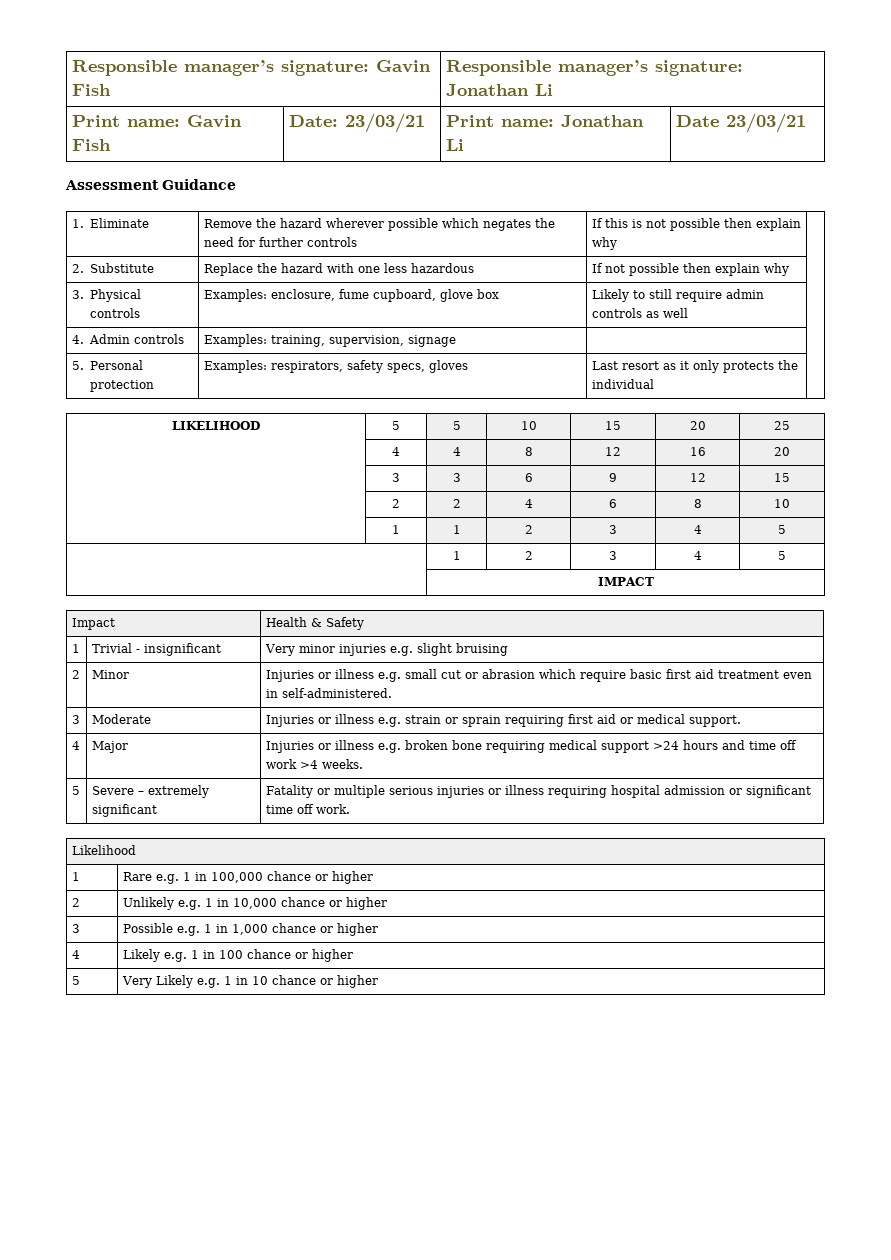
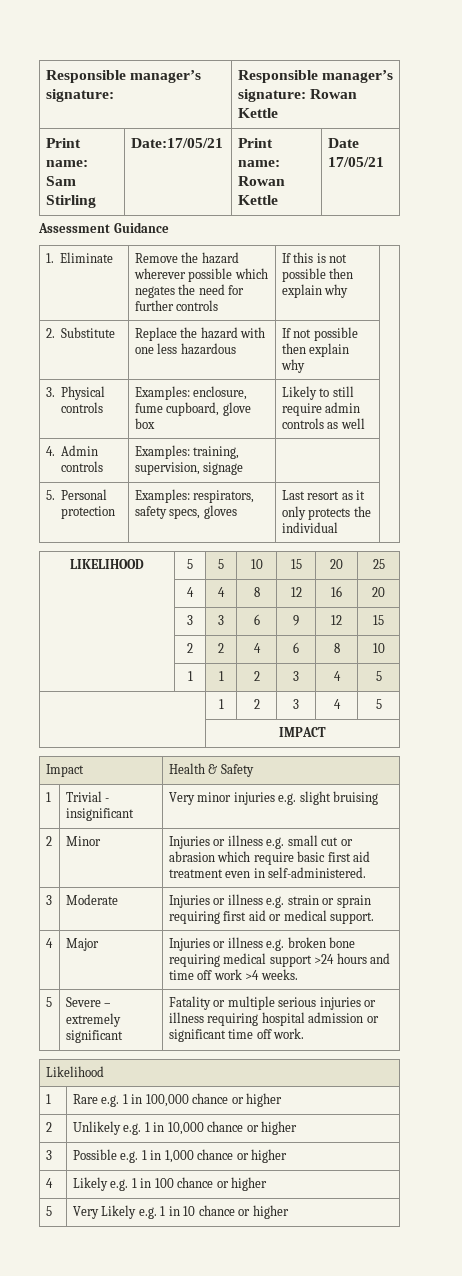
[71,60,431,76] [71,84,111,96] [445,60,743,76] [445,84,553,96] [71,115,242,128] [71,139,111,151] [288,113,425,133] [445,115,644,127] [445,139,464,151] Responsible manager’s signature: Gavin Fish | Responsible manager’s signature: Jonathan Li // Print name: Gavin Fish | Date: 23/03/21 | Print name: Jonathan Li -> [45,70,201,83] [45,89,114,102] [237,70,393,83] [237,89,357,102] [237,108,278,118] [45,138,81,148] [45,160,88,167] [45,176,76,186] [45,195,96,208] [130,138,223,148] [237,138,273,148] [237,160,280,167] [237,176,285,186] [237,195,278,205] Responsible manager’s signature: | Responsible manager’s signature: Rowan Kettle // Print name: Sam Stirling | Date:17/05/21 | Print name: Rowan Kettle
[725,113,806,133] 23/03/21 -> [327,157,384,167] 17/05/21

